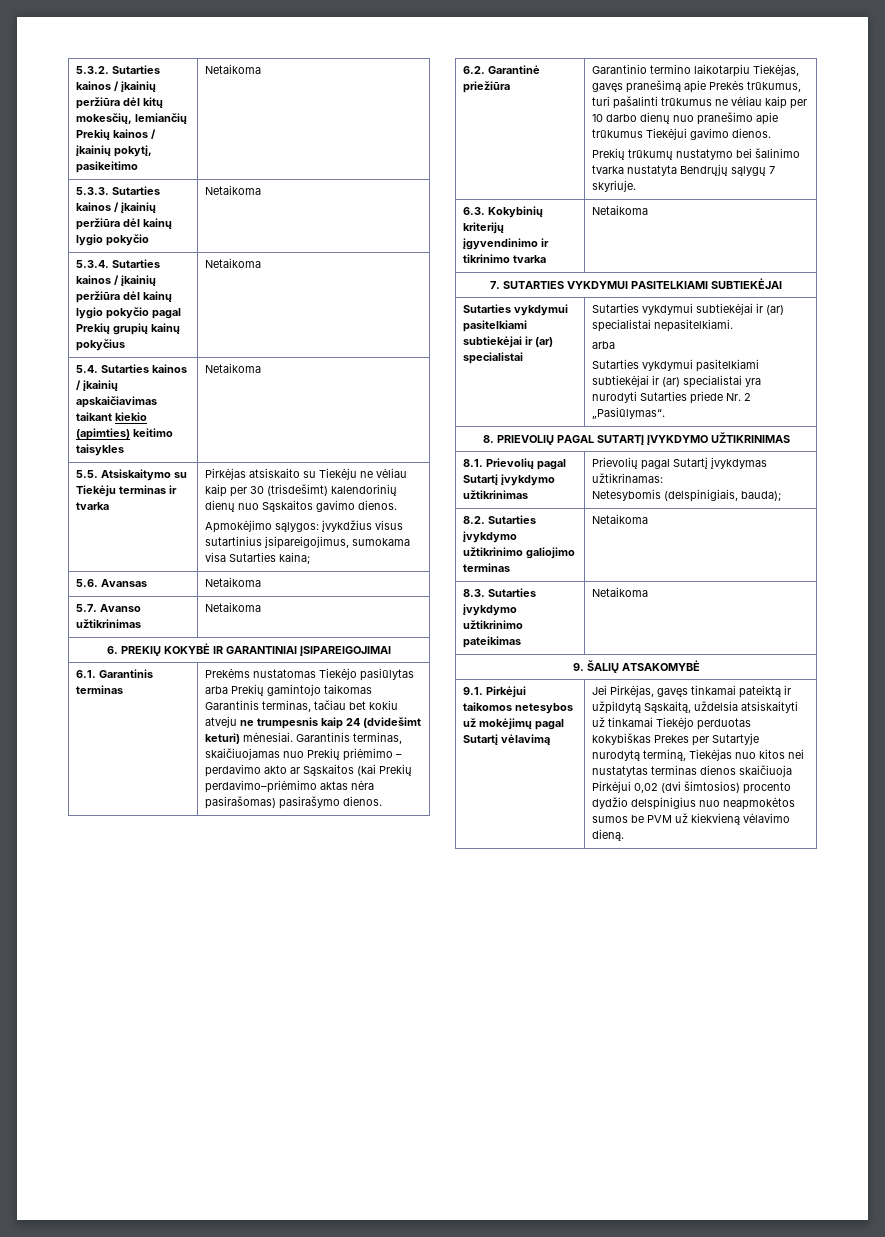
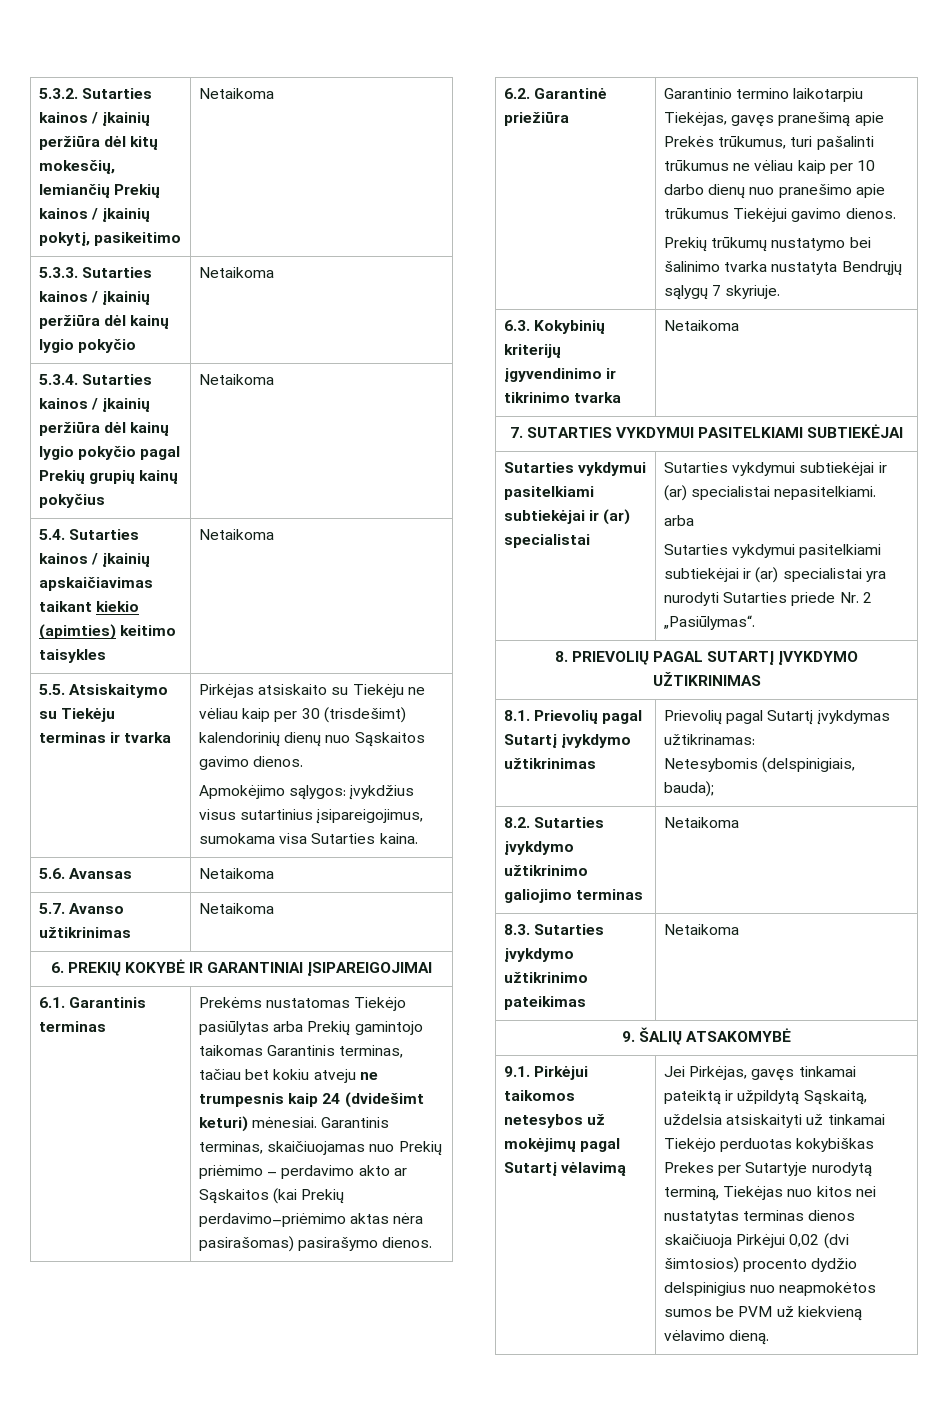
[279,552,311,564] kaina; -> [379,833,418,844] kaina.

